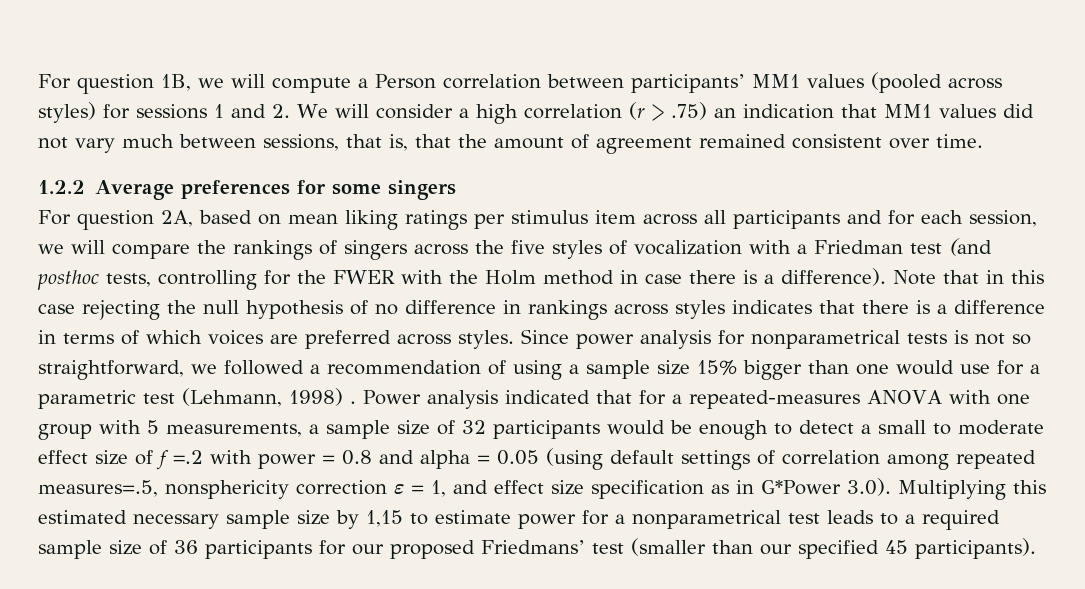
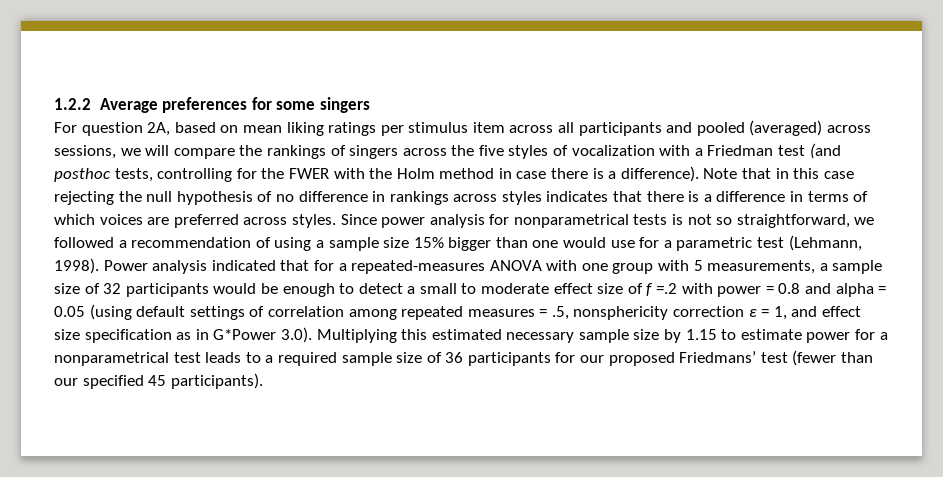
[38,72,1002,94] [38,102,1034,124] [38,134,983,154] For question 1B, we will compute a Person correlation between participants’ MM1 values (pooled across styles) for sessions 1 and 2. We will consider a high correlation (r > .75) an indication that MM1 values did not vary much between sessions, that is, that the amount of agreement remained consistent over time. // -> (54, 104) none
[888,210,1037,227] for each session, -> [696,120,872,136] [54,145,116,159] pooled (averaged) across sessions,
[289,388,356,406] 1998) . -> [54,258,99,274] 1998).
[38,480,158,497] measures=.5, -> [467,306,569,320] measures = .5,
[366,510,403,527] 1,15 -> [685,329,717,340] 1.15
[631,538,706,556] (smaller -> [792,350,837,366] (fewer

